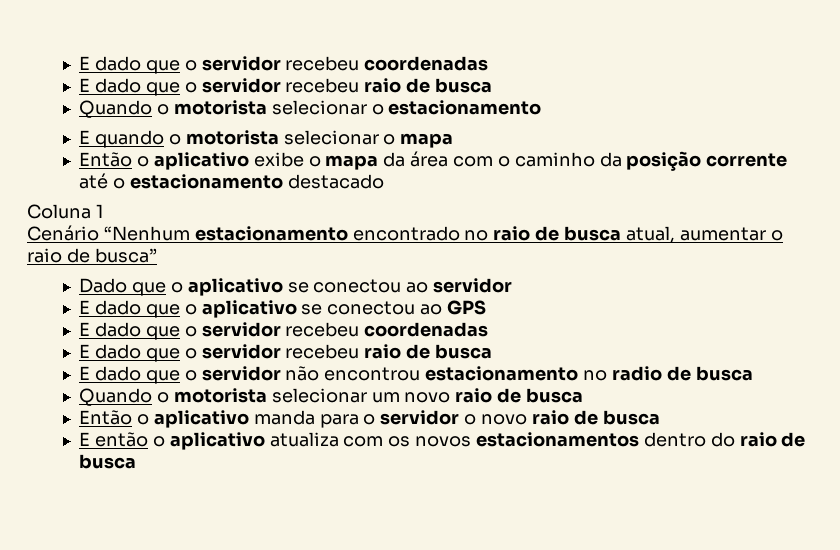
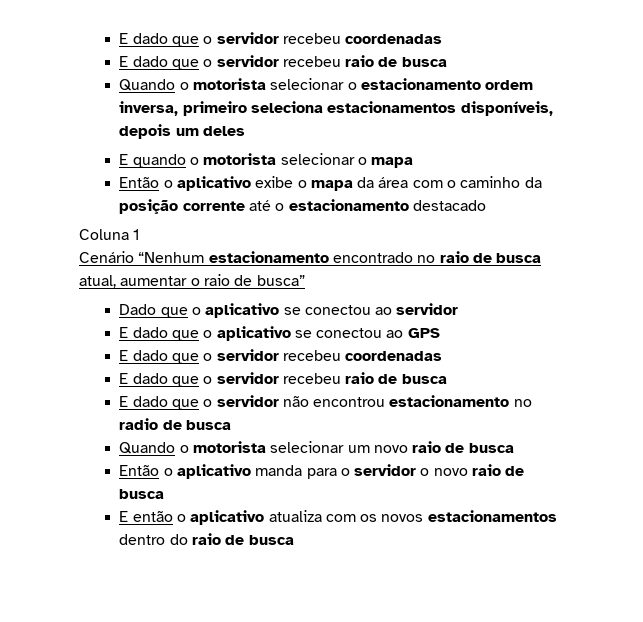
(542, 107) none -> [485,80,534,90] [119,101,553,116] [119,124,245,139] ordem inversa, primeiro seleciona estacionamentos disponíveis, depois um deles

